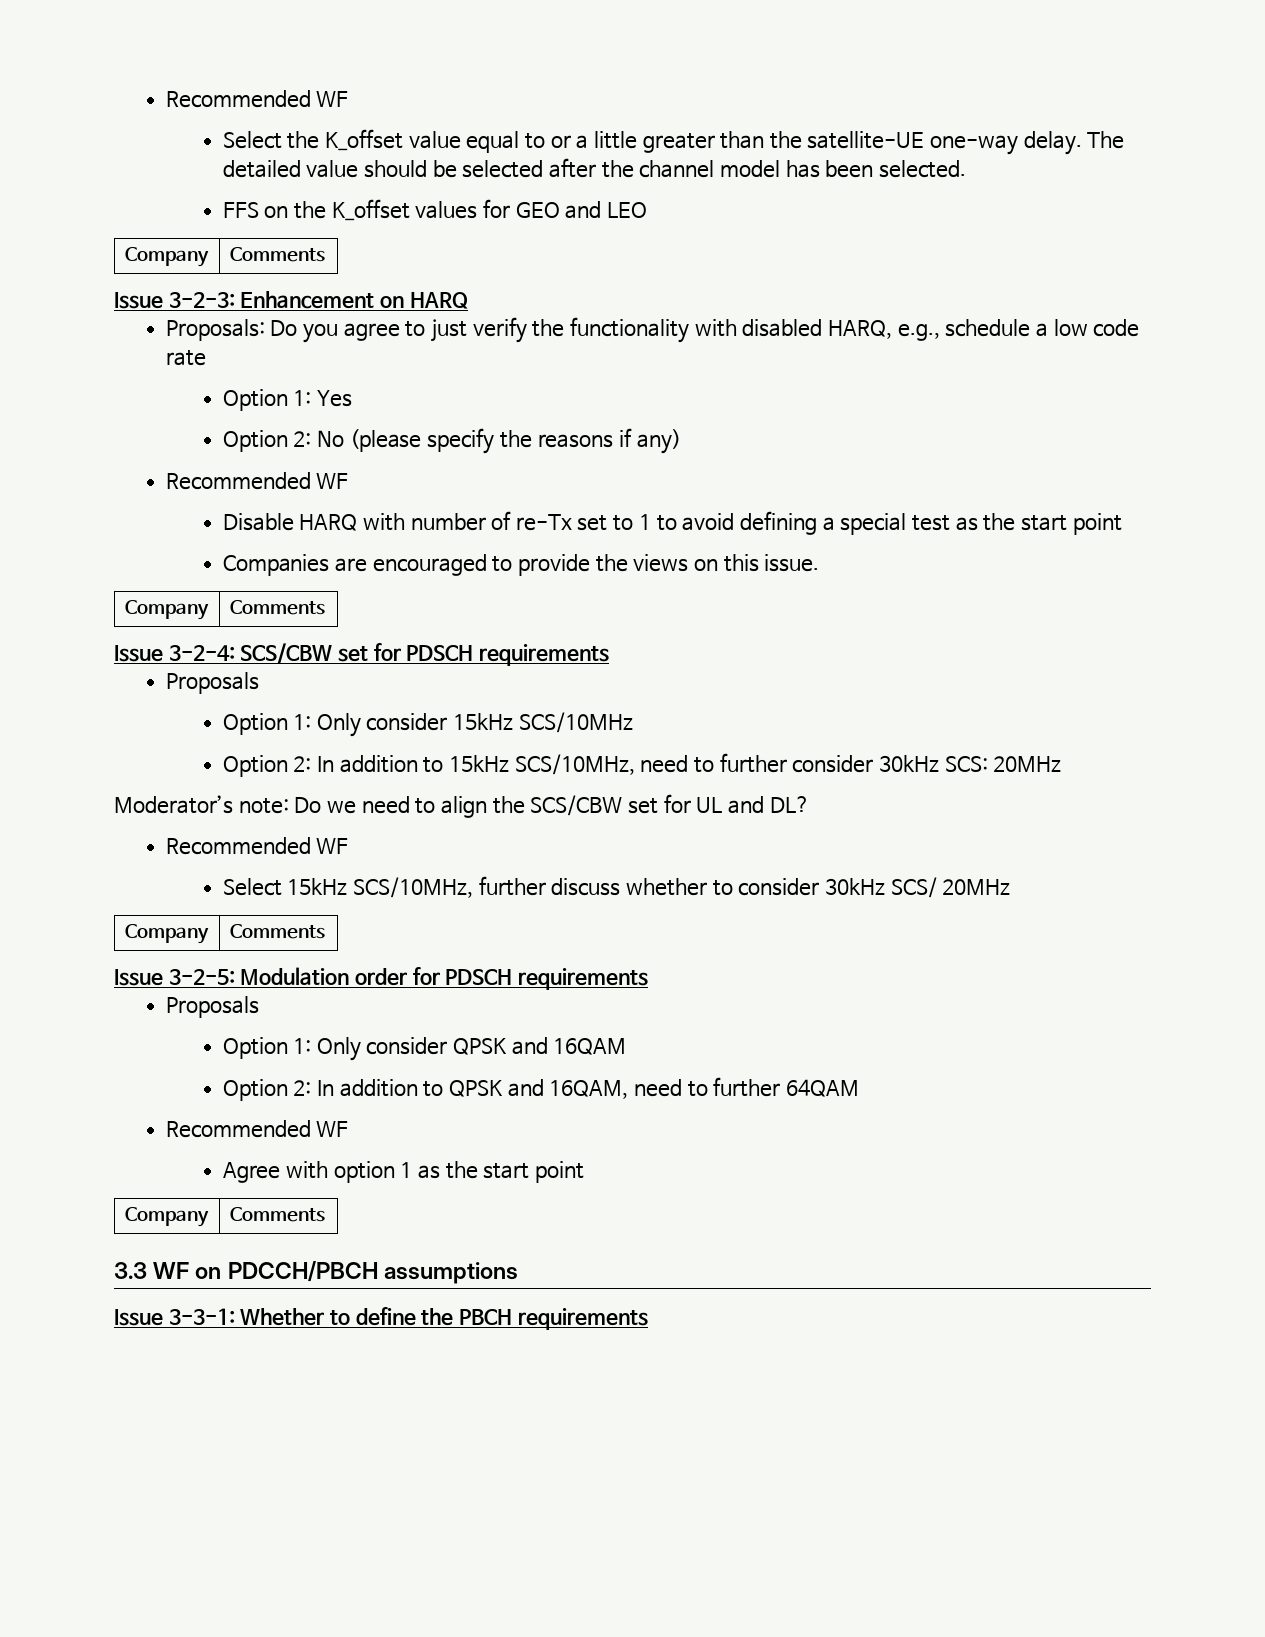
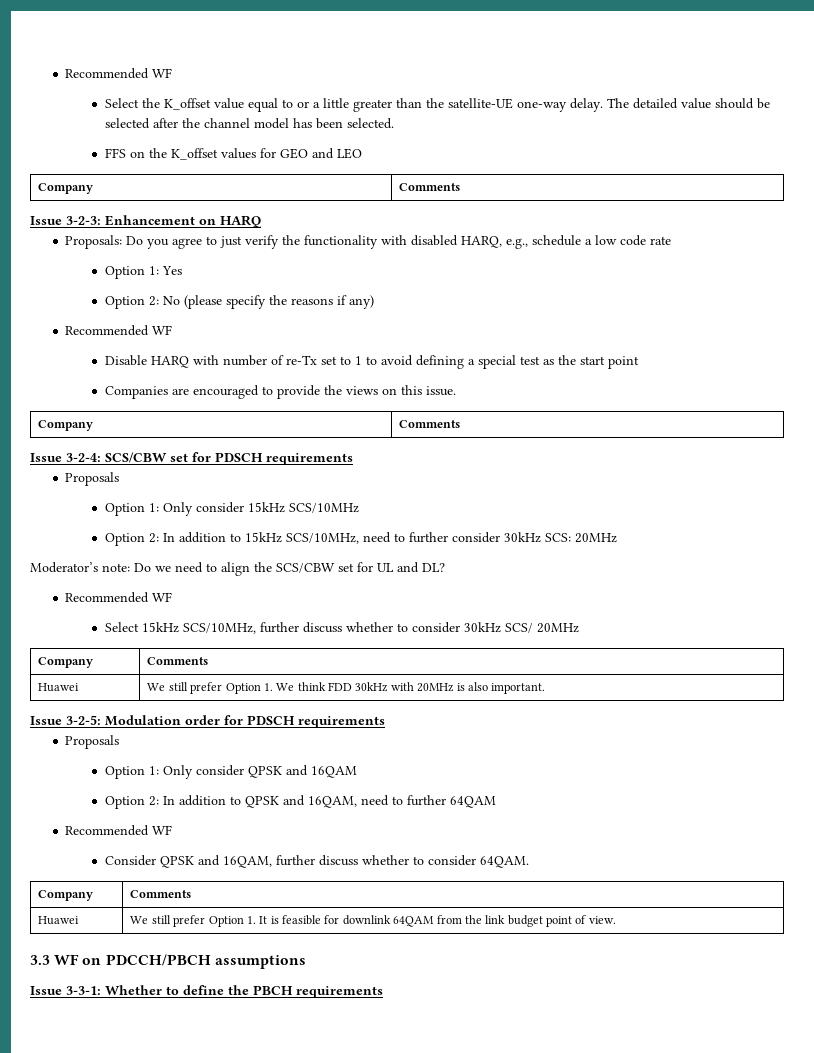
(325, 931) none -> [38,683,80,692] [147,682,546,694] // Huawei | We still prefer Option 1. We think FDD 30kHz with 20MHz is also important.
[222,1161,585,1183] [124,1207,209,1227] [229,1207,325,1222] Agree with option 1 as the start point // Company | Comments -> [105,855,530,868] [38,890,94,901] [130,890,192,898] [38,916,80,925] [130,915,616,927] Consider QPSK and 16QAM, further discuss whether to consider 64QAM. // Company | Comments // Huawei | We still prefer Option 1. It is feasible for downlink 64QAM from the link budget point of view.

